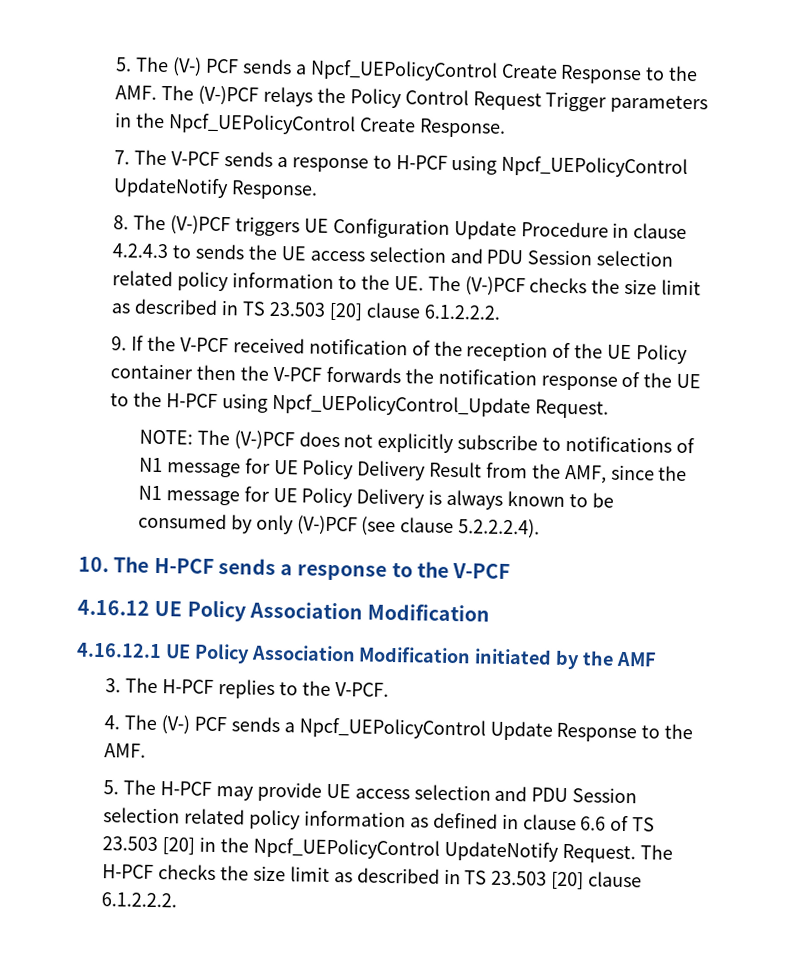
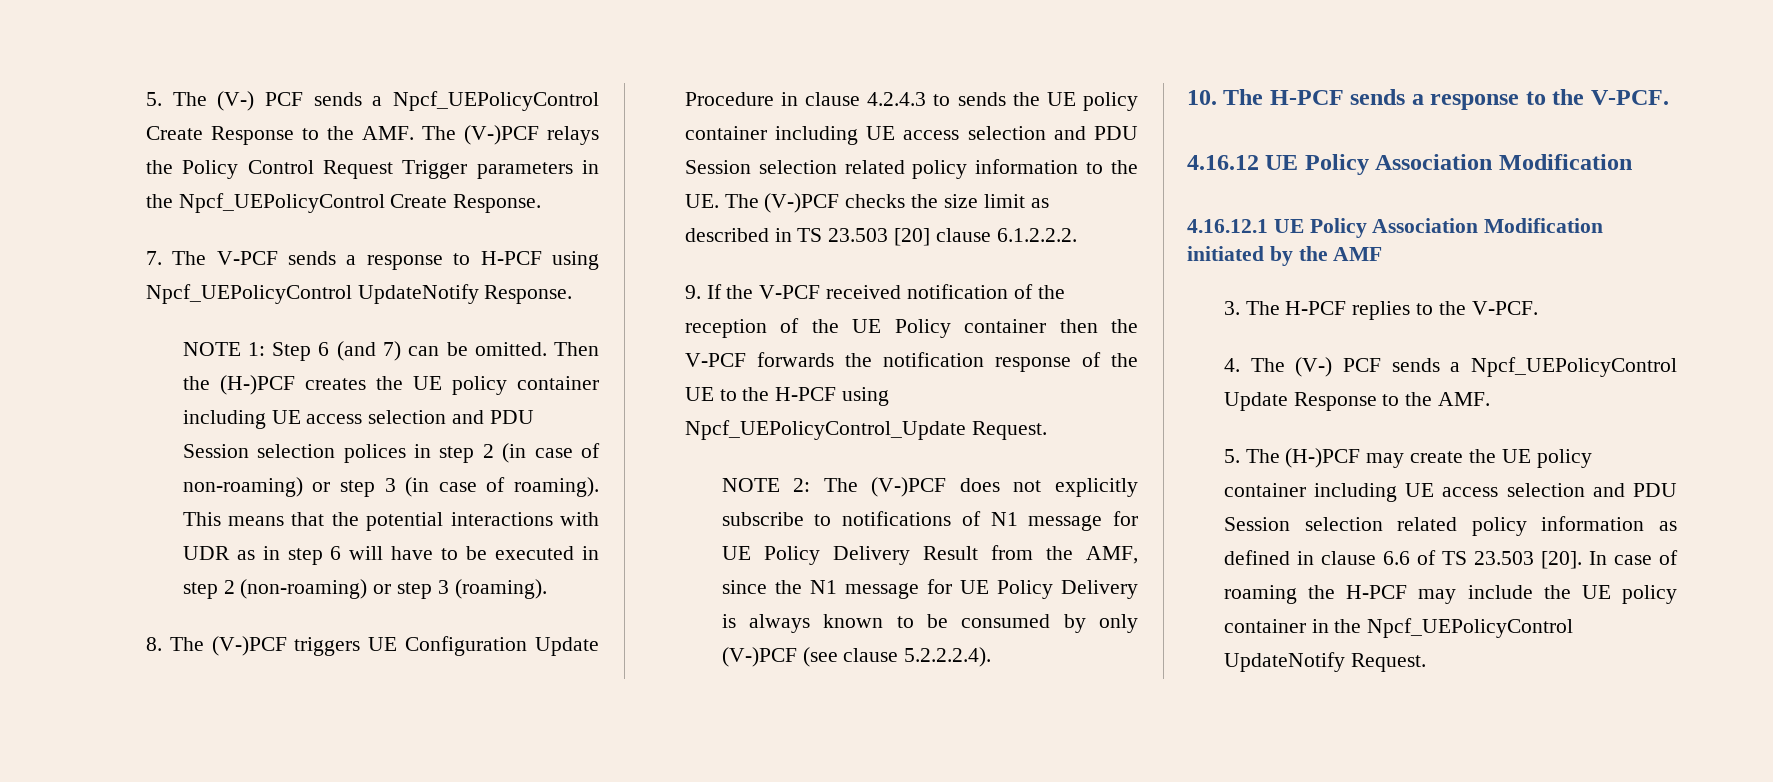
(319, 190) none -> [182,341,600,361] [182,375,599,395] [182,410,534,429] [182,443,600,463] [182,477,599,497] [182,512,599,531] [182,546,599,565] [182,579,547,599] // NOTE 1: Step 6 (and 7) can be omitted. Then the (H-)PCF creates the UE policy container including UE access selection and PDU Session selection polices in step 2 (in case of non-roaming) or step 3 (in case of roaming). This means that the potential interactions with UDR as in step 6 will have to be executed in step 2 (non-roaming) or step 3 (roaming).
(307, 253) none -> [1083,92,1138,111] [684,126,896,145] policy container including UE
[138,429,193,445] NOTE: -> [721,478,811,492] NOTE 2:
[452,563,511,580] V-PCF -> [1590,90,1669,105] V-PCF.
[160,781,322,802] H-PCF may provide -> [1285,448,1592,468] [1223,483,1398,502] (H-)PCF may create the UE policy container including
[162,837,196,855] [20] -> [1540,550,1678,569] [1223,585,1677,604] [1223,619,1306,633] [20]. In case of roaming the H-PCF may include the UE policy container
[639,844,673,860] [102,864,642,890] [101,892,178,908] The H-PCF checks the size limit as described in TS 23.503 [20] clause 6.1.2.2.2. -> (1426, 662) none

